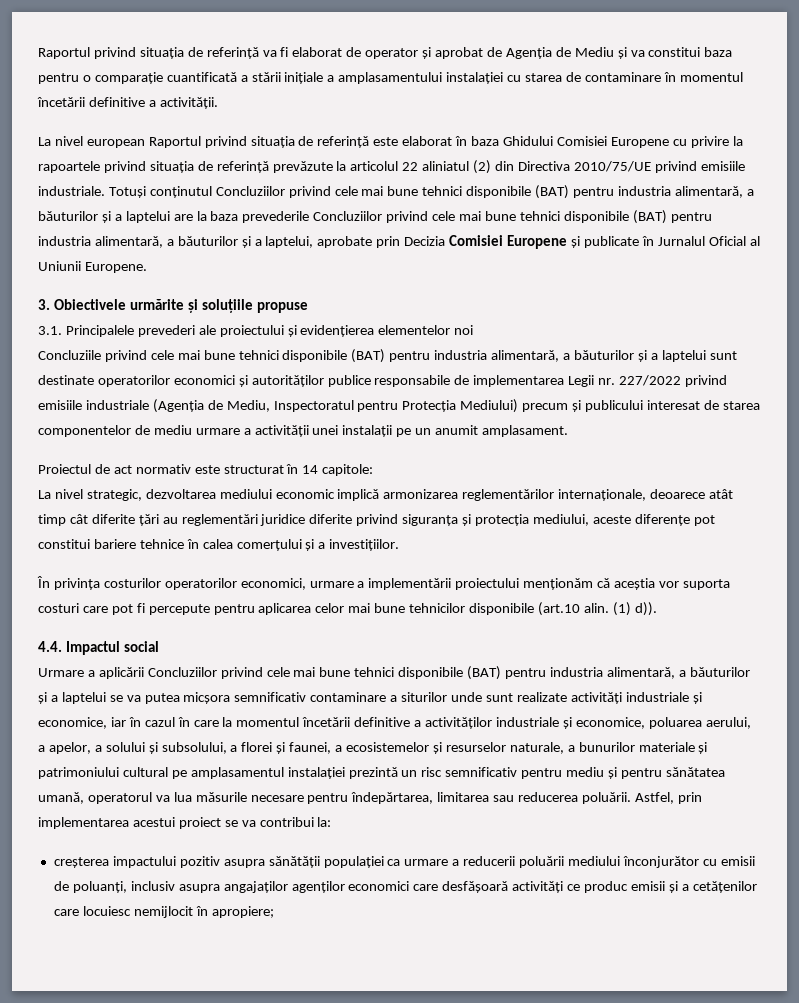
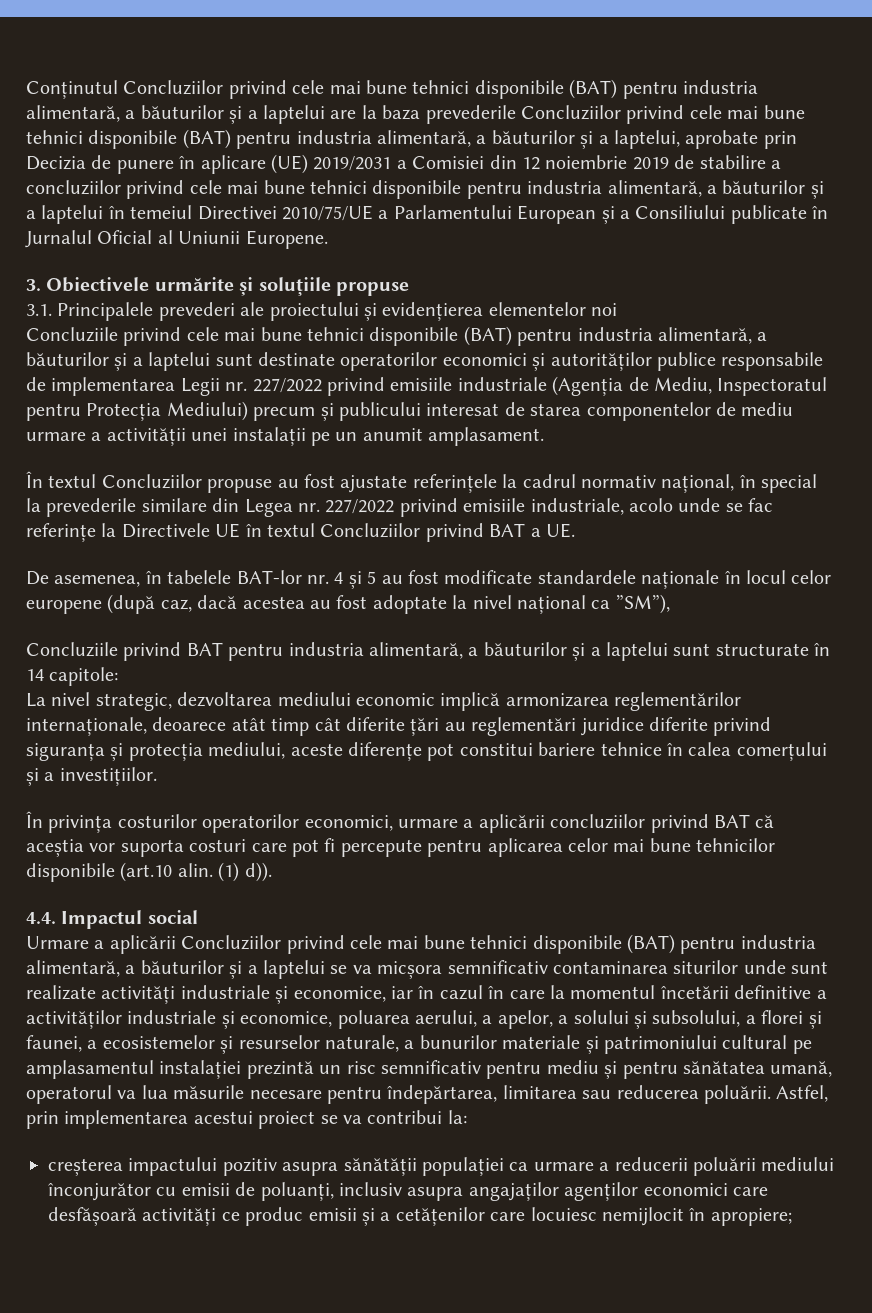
[38,47,733,59] [38,72,743,84] [37,97,218,109] [38,136,743,148] [38,160,745,174] [38,186,212,198] Raportul privind situația de referință va fi elaborat de operator și aprobat de Agenția de Mediu și va constitui baza pentru o comparație cuantificată a stării inițiale a amplasamentului instalației cu starea de contaminare în momentul încetării definitive a activității. // La nivel european Raportul privind situația de referință este elaborat în baza Ghidului Comisiei Europene cu privire la rapoartele privind situația de referință prevăzute la articolul 22 aliniatul (2) din Directiva 2010/75/UE privind emisiile industriale. Totuși conținutul -> [26,80,118,99] Conținutul
[449,235,580,249] Comisiei Europene și -> [91,154,781,174] [26,180,824,199] [26,205,726,224] de punere în aplicare (UE) 2019/2031 a Comisiei din 12 noiembrie 2019 de stabilire a concluziilor privind cele mai bune tehnici disponibile pentru industria alimentară, a băuturilor și a laptelui în temeiul Directivei 2010/75/UE a Parlamentului European și a Consiliului
[38,464,284,474] Proiectul de act normativ este structurat -> [26,471,818,493] [26,498,774,517] [26,523,575,542] [26,570,832,589] [26,594,670,614] [26,642,809,661] În textul Concluziilor propuse au fost ajustate referințele la cadrul normativ național, în special la prevederile similare din Legea nr. 227/2022 privind emisiile industriale, acolo unde se fac referințe la Directivele UE în textul Concluziilor privind BAT a UE. // De asemenea, în tabelele BAT-lor nr. 4 și 5 au fost modificate standardele naționale în locul celor europene (după caz, dacă acestea au fost adoptate la nivel național ca ”SM”), // Concluziile privind BAT pentru industria alimentară, a băuturilor și a laptelui sunt structurate
[368,578,594,590] implementării proiectului menționăm -> [478,814,750,833] aplicării concluziilor privind BAT
[144,693,180,704] putea -> (372, 969) none
[310,692,398,702] contaminare a -> [552,961,668,974] contaminarea

